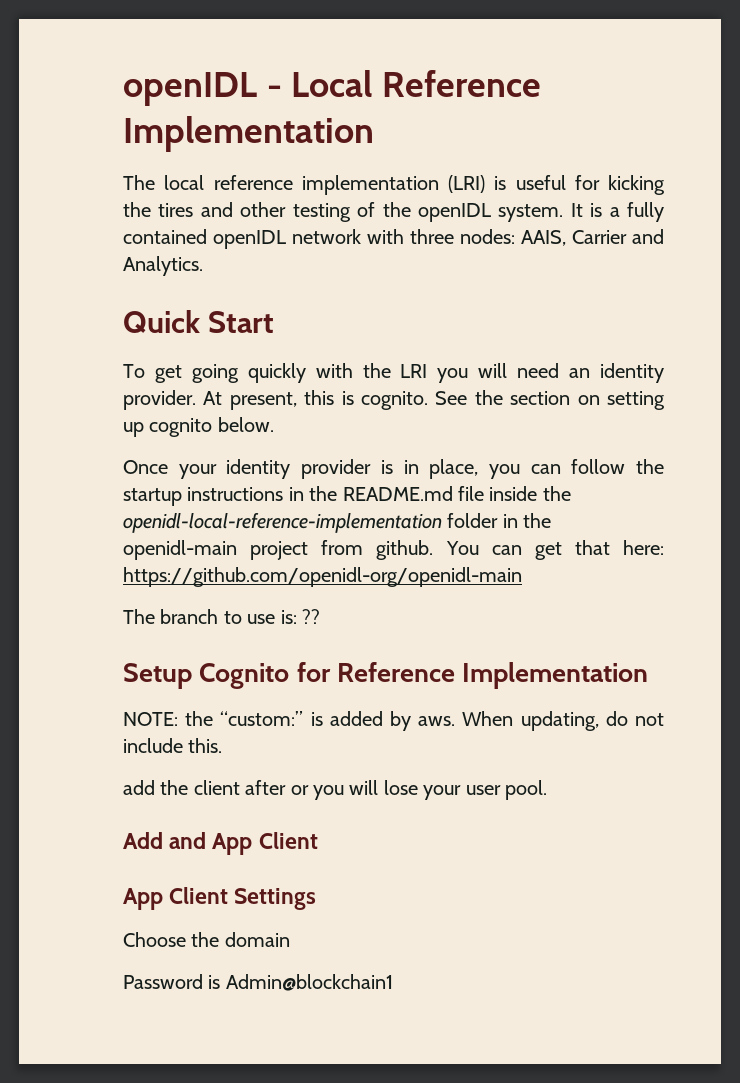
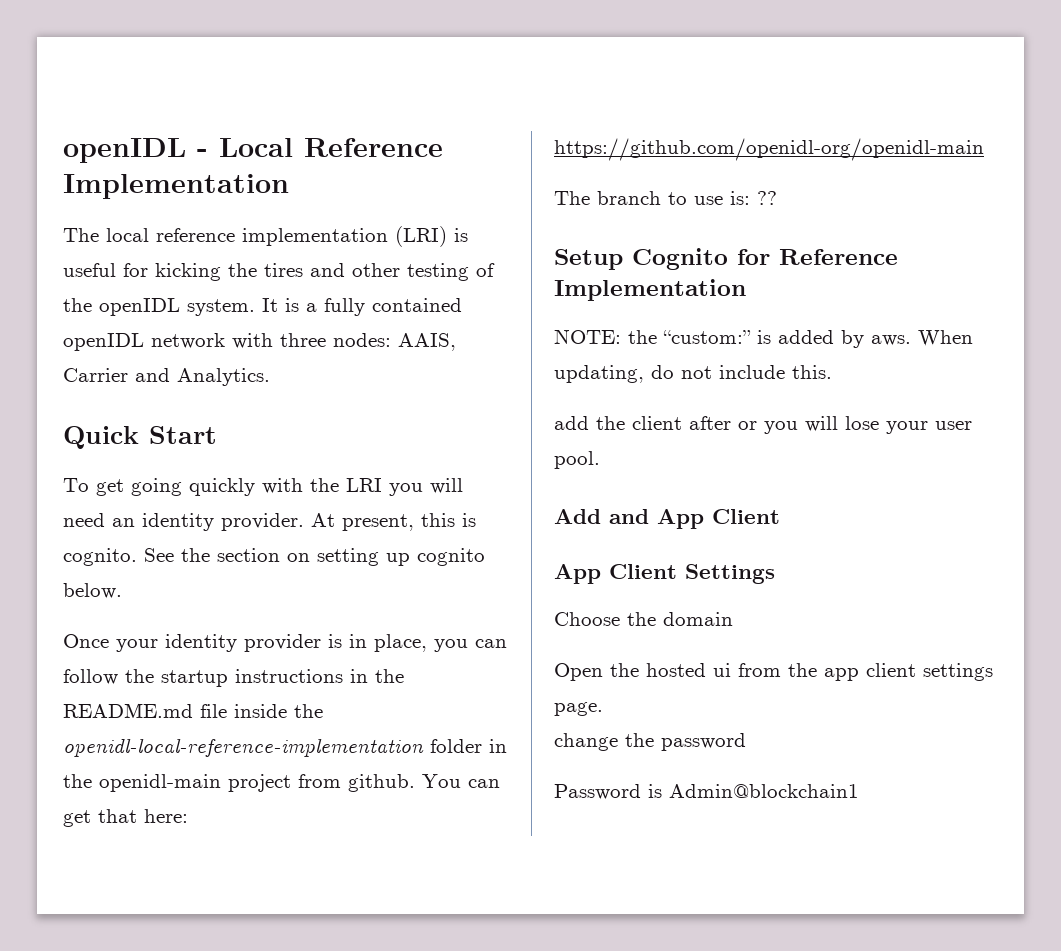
(290, 939) none -> [554,663,993,681] [554,702,603,716] [554,733,746,751] // Open the hosted ui from the app client settings page. // change the password

